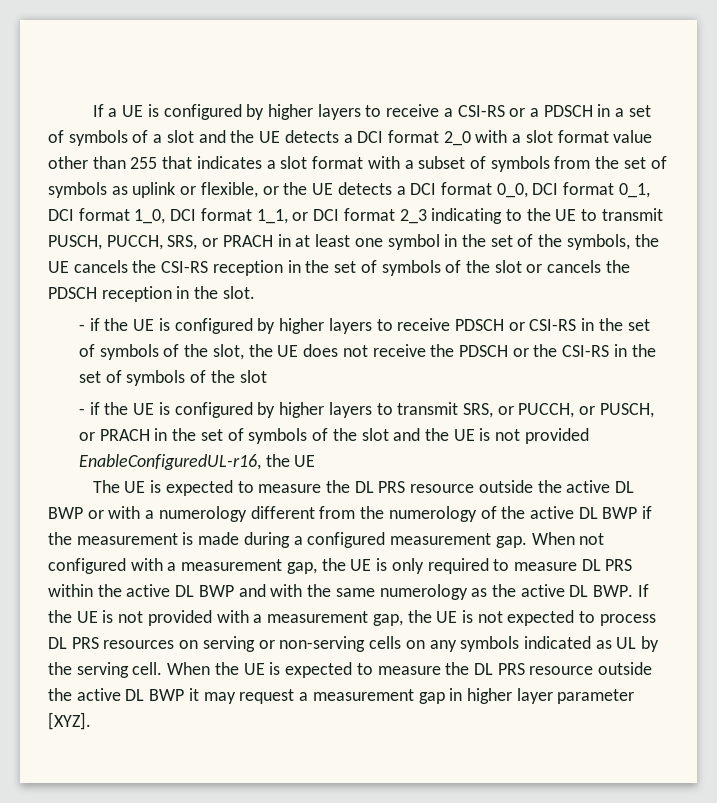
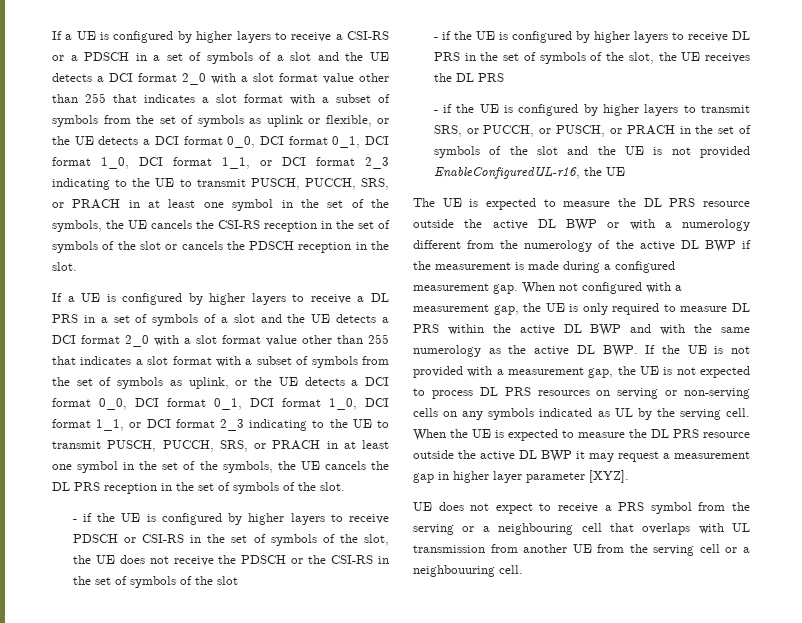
(255, 292) none -> [52,293,389,305] [52,314,389,326] [52,334,389,347] [52,356,389,368] [52,377,389,389] [52,398,389,410] [52,419,389,431] [52,440,389,452] [52,461,389,473] [52,482,345,494] // If a UE is configured by higher layers to receive a DL PRS in a set of symbols of a slot and the UE detects a DCI format 2_0 with a slot format value other than 255 that indicates a slot format with a subset of symbols from the set of symbols as uplink, or the UE detects a DCI format 0_0, DCI format 0_1, DCI format 1_0, DCI format 1_1, or DCI format 2_3 indicating to the UE to transmit PUSCH, PUCCH, SRS, or PRACH in at least one symbol in the set of the symbols, the UE cancels the DL PRS reception in the set of symbols of the slot.
(267, 376) none -> [433,31,750,43] [433,52,750,64] [433,73,504,82] // - if the UE is configured by higher layers to receive DL PRS in the set of symbols of the slot, the UE receives the DL PRS
(91, 721) none -> [413,502,750,514] [413,523,750,535] [413,544,750,556] [413,565,523,577] // UE does not expect to receive a PRS symbol from the serving or a neighbouring cell that overlaps with UL transmission from another UE from the serving cell or a neighbouuring cell.

